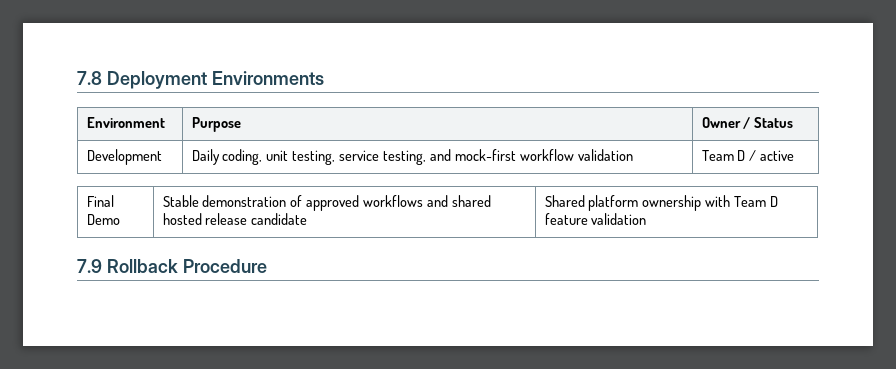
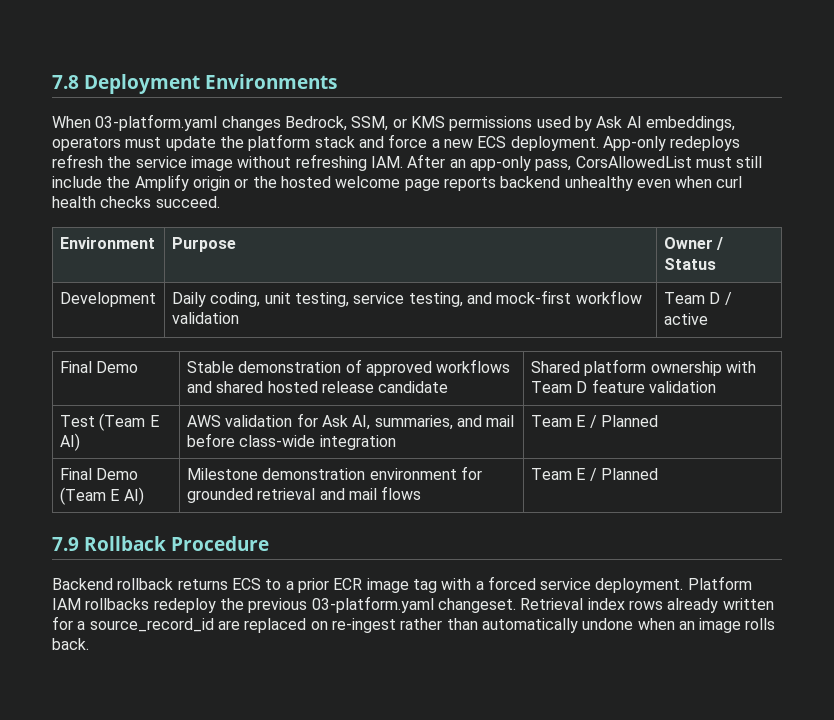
(324, 78) none -> [52,114,735,131] [52,134,741,151] [52,154,763,171] [52,174,743,191] [52,196,220,208] // When 03-platform.yaml changes Bedrock, SSM, or KMS permissions used by Ask AI embeddings, operators must update the platform stack and force a new ECS deployment. App-only redeploys refresh the service image without refreshing IAM. After an app-only pass, CorsAllowedList must still include the Amplify origin or the hosted welcome page reports backend unhealthy even when curl health checks succeed.
[77,259,267,273] // 7.9 Rollback Procedure -> [59,413,159,431] [59,433,80,451] [186,413,515,430] [186,433,396,450] [530,415,658,428] [59,468,139,480] [59,487,144,505] [186,466,482,480] [186,486,422,503] [530,468,658,481] [52,536,269,551] [52,576,752,593] [52,596,774,613] [52,616,776,633] [52,638,89,650] // Test (Team E AI) | AWS validation for Ask AI, summaries, and mail before class-wide integration | Team E / Planned // Final Demo (Team E AI) | Milestone demonstration environment for grounded retrieval and mail flows | Team E / Planned // 7.9 Rollback Procedure // Backend rollback returns ECS to a prior ECR image tag with a forced service deployment. Platform IAM rollbacks redeploy the previous 03-platform.yaml changeset. Retrieval index rows already written for a source_record_id are replaced on re-ingest rather than automatically undone when an image rolls back.

